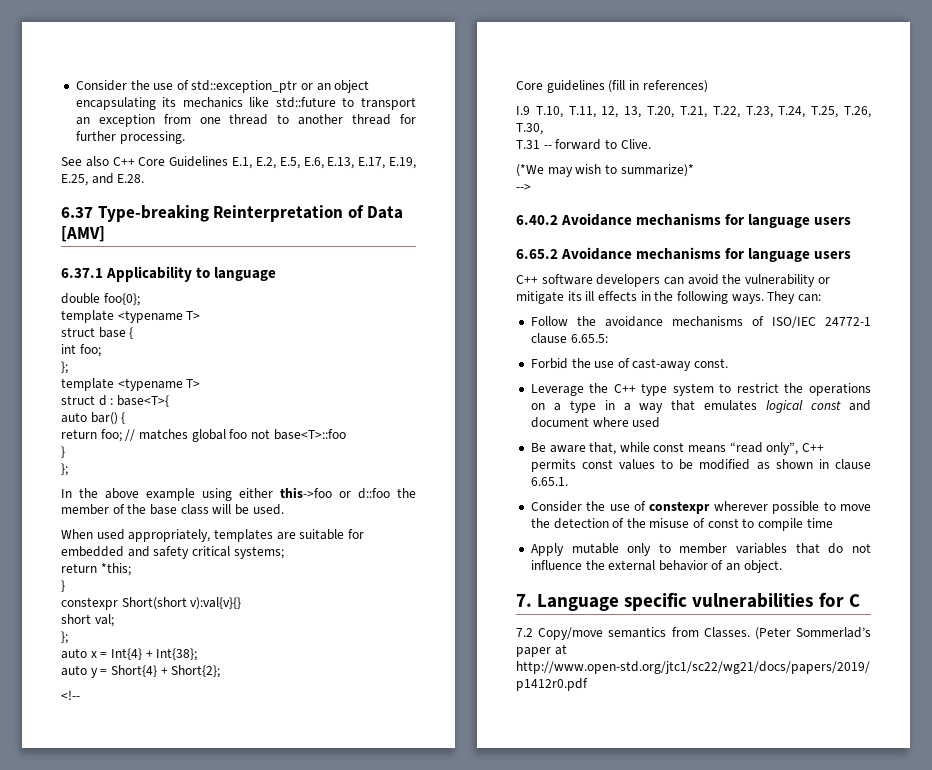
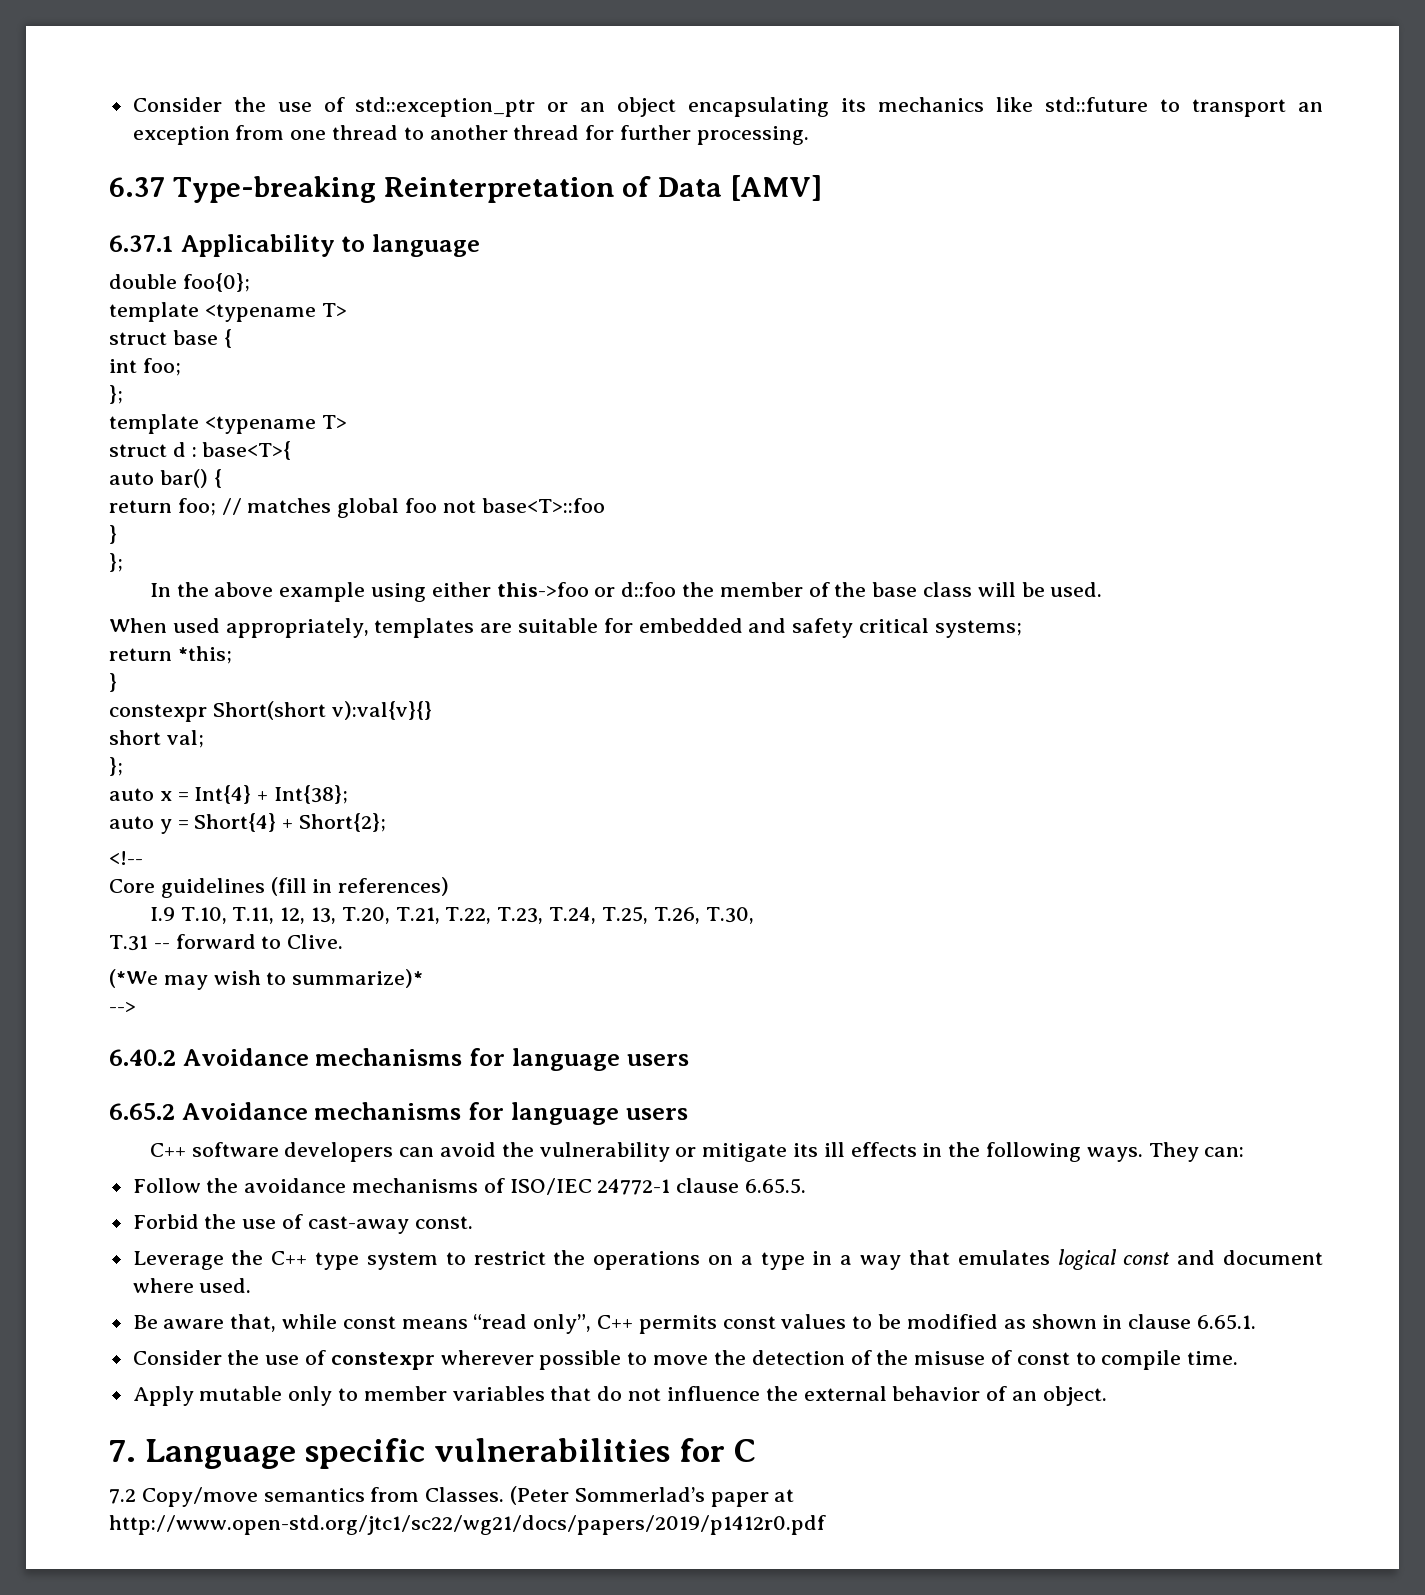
[61,156,416,169] [61,173,145,186] // See also C++ Core Guidelines E.1, E.2, E.5, E.6, E.13, E.17, E.19, E.25, and E.28. -> (809, 135) none
[570,334,608,343] 6.65.5: -> [745,1178,807,1194] 6.65.5.
[632,417,661,428] used -> [199,1278,252,1293] used.
[806,518,833,528] time -> [1187,1351,1239,1365] time.

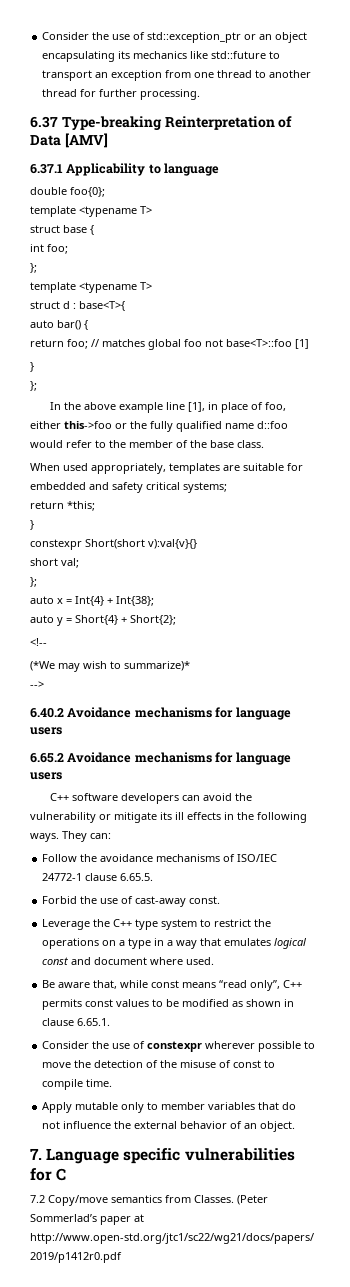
(605, 505) none -> [295,339,309,349] [1]
[370,582,677,602] using either this->foo or d::foo -> [165,402,286,413] [30,421,288,432] [30,440,106,448] line [1], in place of foo, either this->foo or the fully qualified name d::foo would refer to
[923,582,1103,597] class will be used. -> [237,440,264,448] class.
[109,877,450,898] [149,906,755,924] [109,934,344,951] // Core guidelines (fill in references) // I.9 T.10, T.11, 12, 13, T.20, T.21, T.22, T.23, T.24, T.25, T.26, T.30, // T.31 -- forward to Clive. -> (47, 642) none

